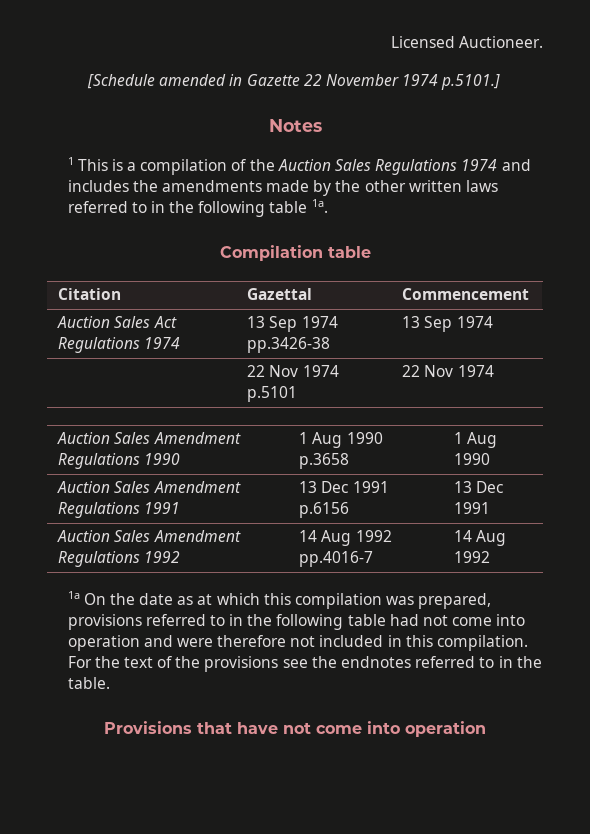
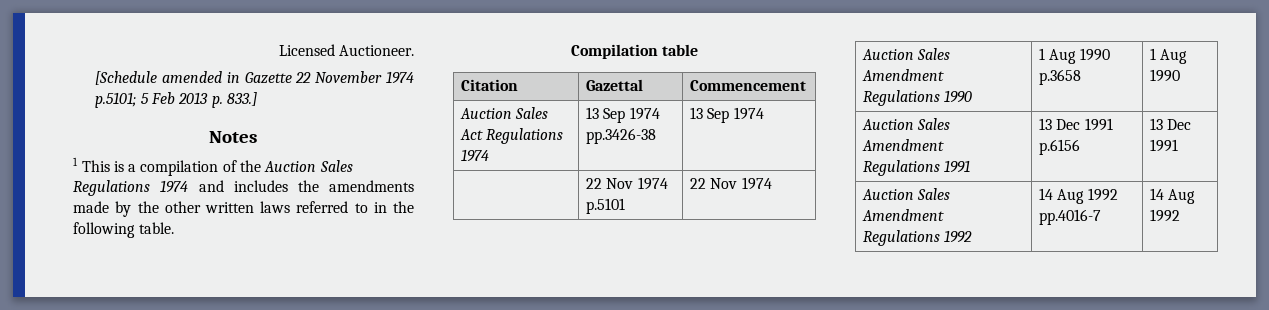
[441,74,501,90] p.5101.] -> [95,92,257,108] p.5101; 5 Feb 2013 p. 833.]
[269,199,328,213] table 1a. -> [138,222,174,234] table.
[67,591,492,609] [67,614,526,630] [67,635,529,651] [67,656,542,672] [67,677,110,689] [104,721,486,737] // 1a On the date as at which this compilation was prepared, provisions referred to in the following table had not come into operation and were therefore not included in this compilation. For the text of the provisions see the endnotes referred to in the table. // Provisions that have not come into operation -> (1180, 215) none

